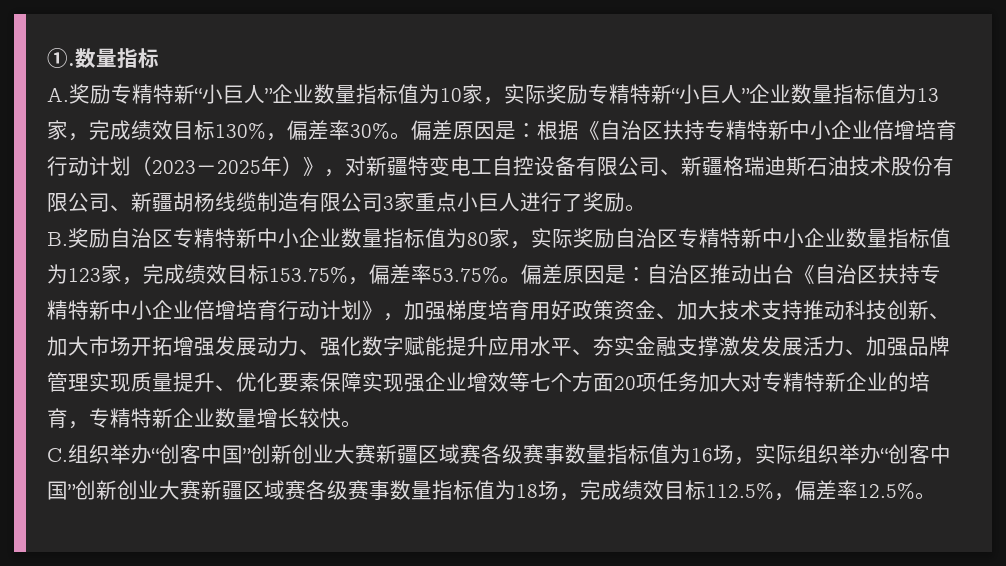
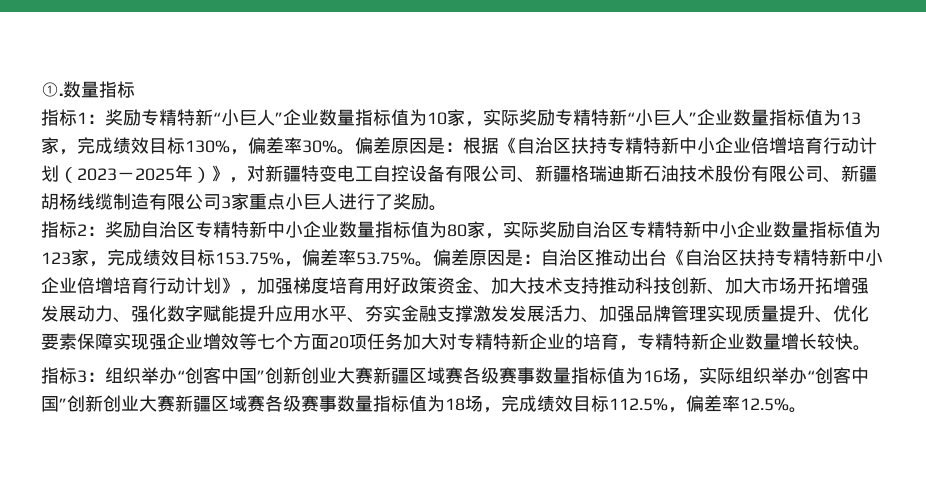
[47,87,69,102] A. -> [41,109,105,126] 指标1：
[47,232,68,246] B. -> [41,221,105,238] 指标2：
[47,448,68,462] C. -> [41,367,105,384] 指标3：

